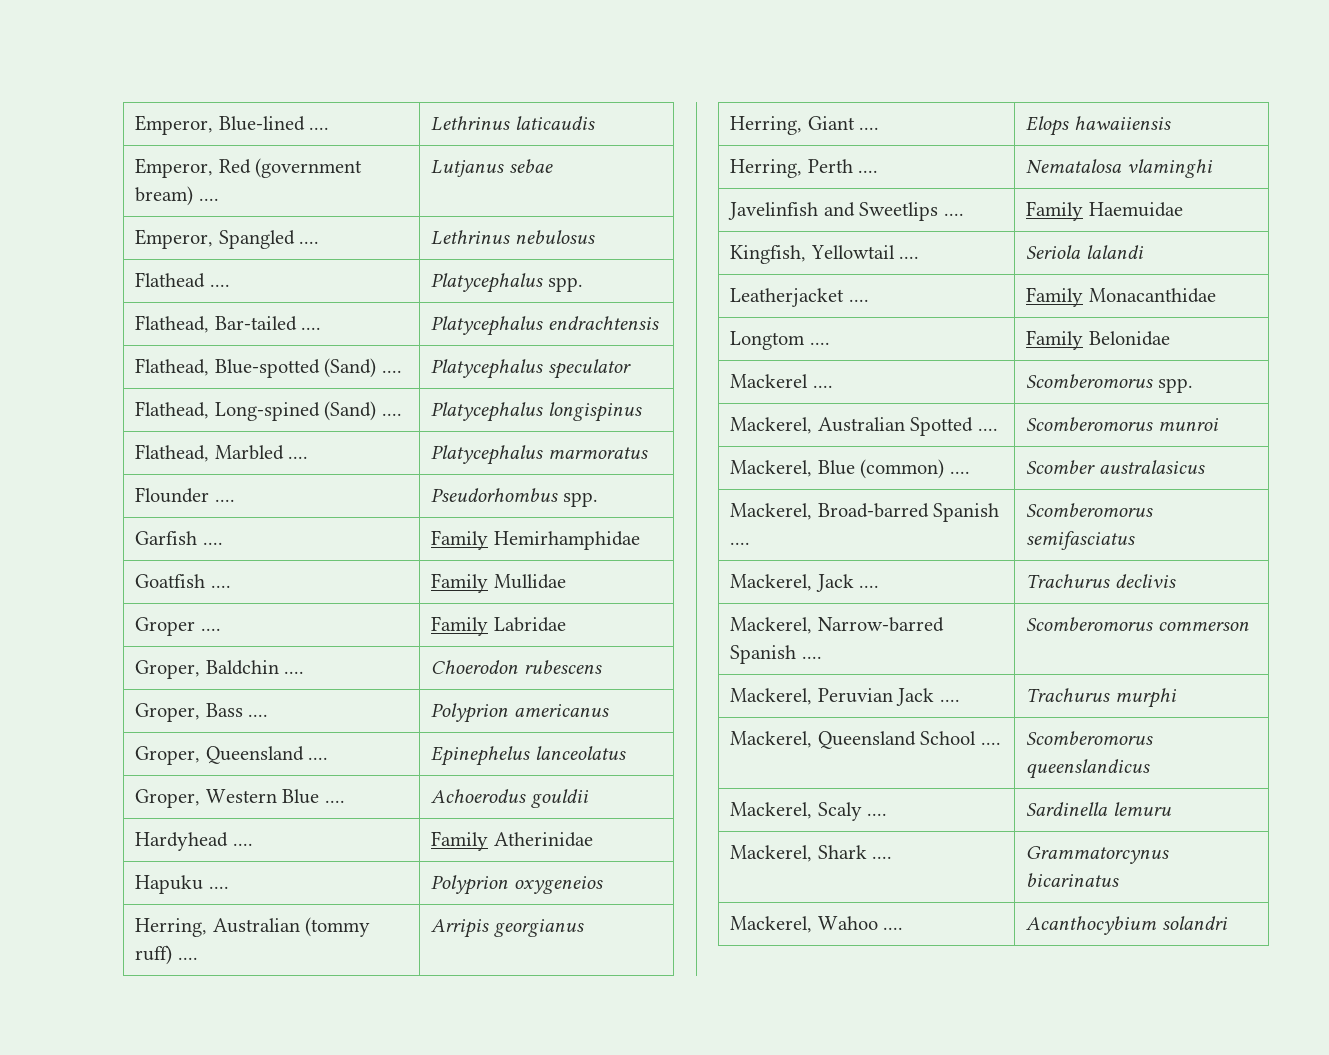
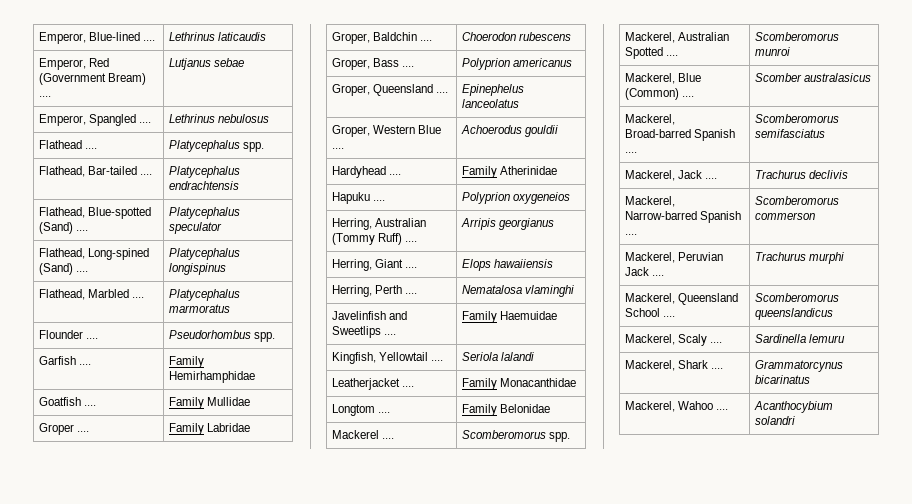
[255,158,363,178] [135,186,194,206] (government bream) -> [39,73,147,85] (Government Bream)
[305,917,371,937] [135,945,173,965] (tommy ruff) -> [332,233,403,245] (Tommy Ruff)
[860,459,945,479] (common) -> [625,88,680,100] (Common)

